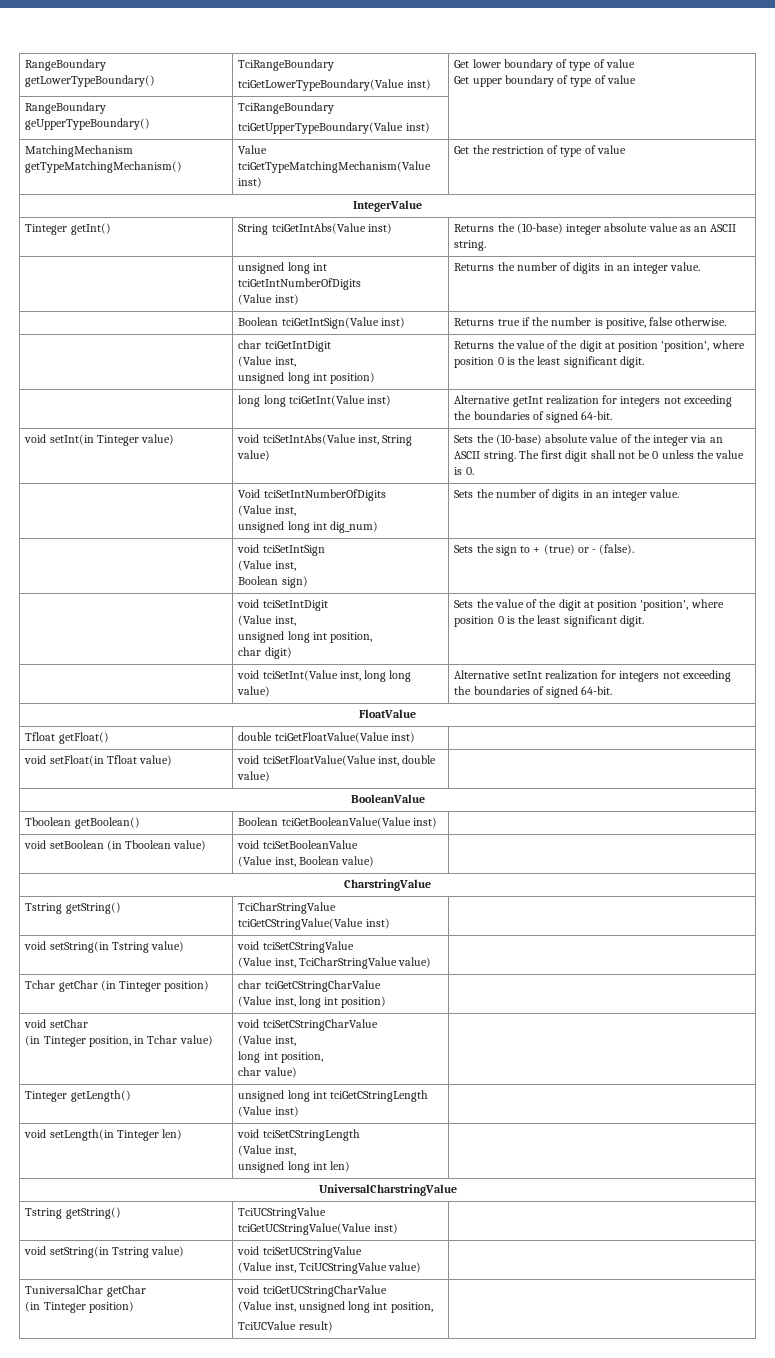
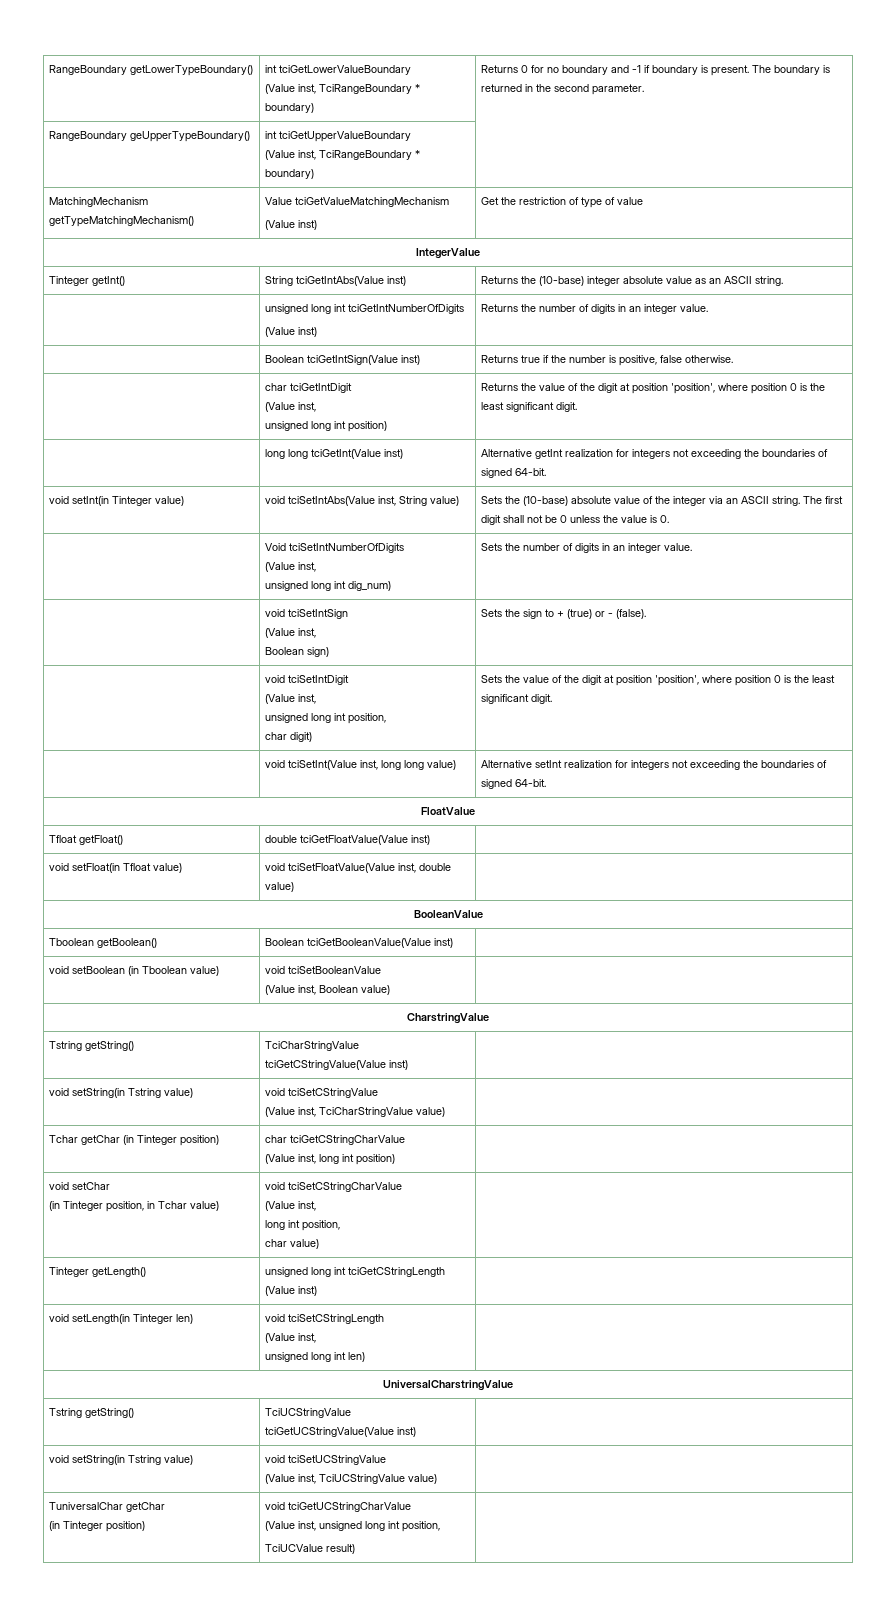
[238,59,335,71] [238,79,431,91] [454,59,635,71] [454,75,636,87] [25,102,107,114] [25,118,151,130] [238,102,335,114] [238,122,430,134] TciRangeBoundary // tciGetLowerTypeBoundary(Value inst) | Get lower boundary of type of value // Get upper boundary of type of value // RangeBoundary geUpperTypeBoundary() | TciRangeBoundary // tciGetUpperTypeBoundary(Value inst) -> [265,65,412,75] [265,84,421,94] [265,103,315,113] [481,65,831,76] [481,84,645,95] [49,131,251,142] [265,131,412,142] [265,150,421,160] [265,169,315,179] int tciGetLowerValueBoundary // (Value inst, TciRangeBoundary * boundary) | Returns 0 for no boundary and -1 if boundary is present. The boundary is returned in the second parameter. // RangeBoundary geUpperTypeBoundary() | int tciGetUpperValueBoundary // (Value inst, TciRangeBoundary * boundary)
[238,161,432,173] tciGetTypeMatchingMechanism(Value -> [295,197,450,207] [265,220,296,230] tciGetValueMatchingMechanism // (Value

